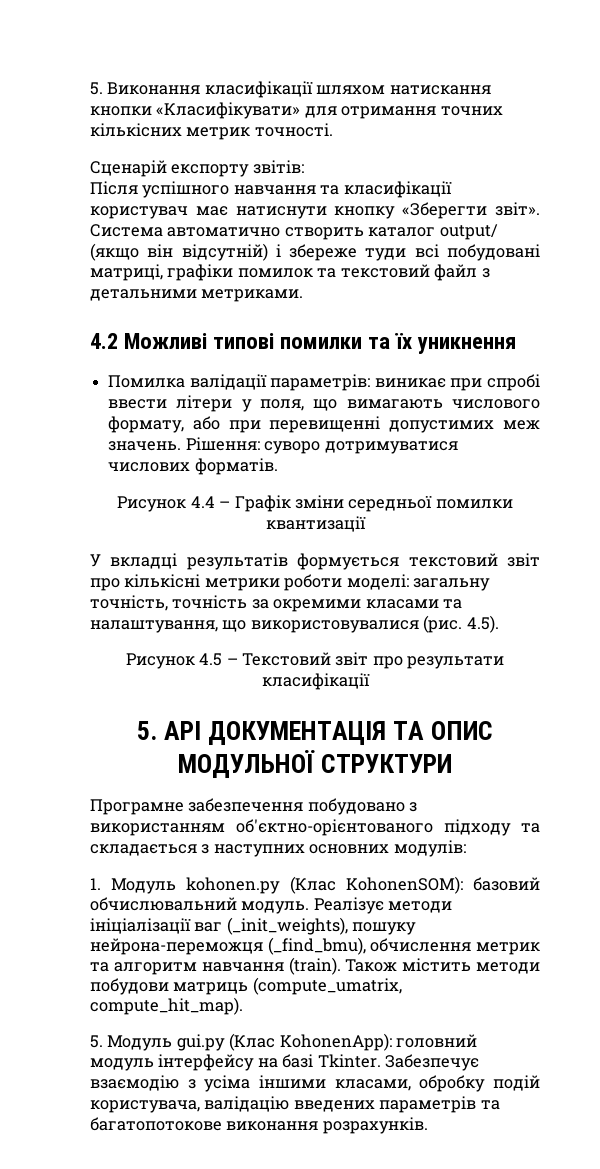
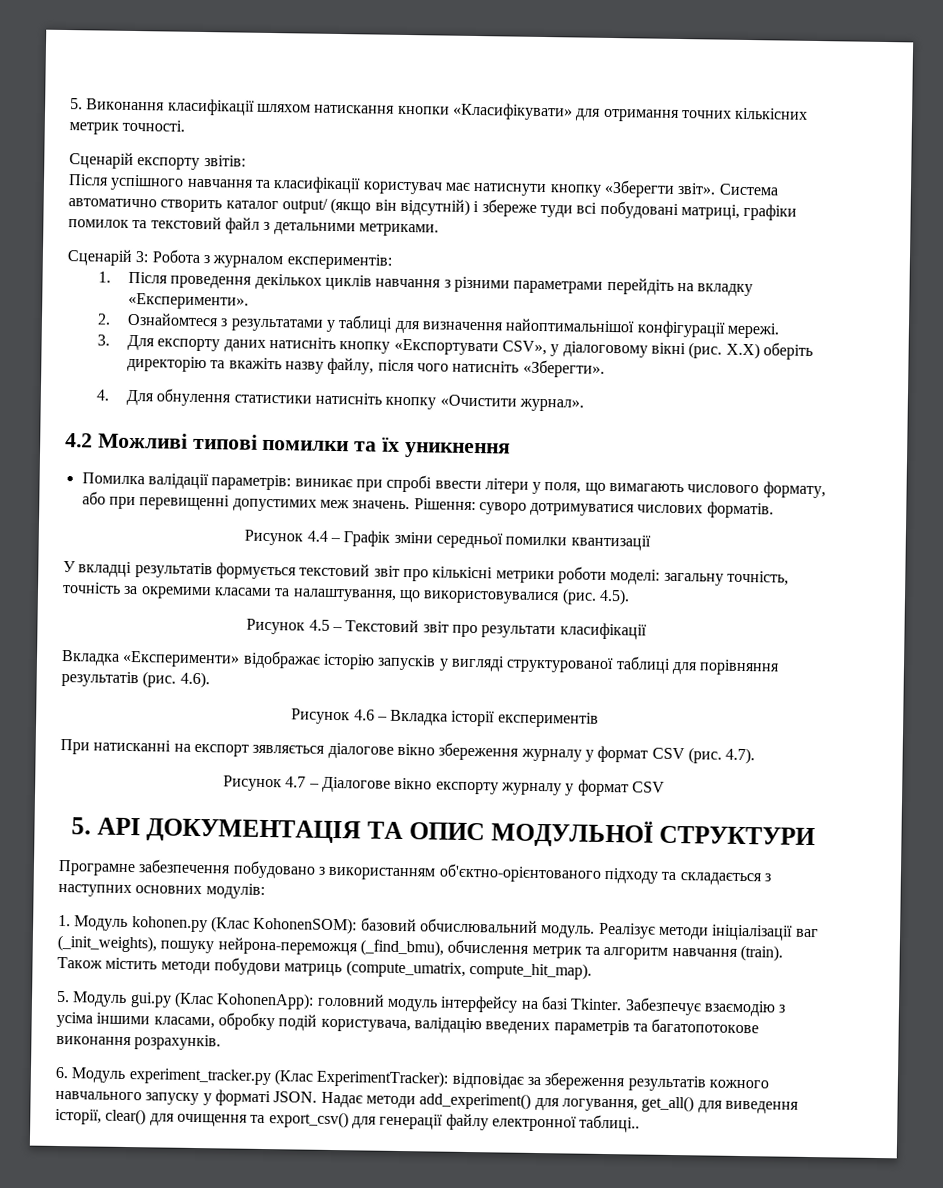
(304, 295) none -> [67,249,392,270] [97,271,754,297] [128,292,250,310] [96,312,779,339] [96,334,813,360] [127,355,605,378] [95,388,584,412] // Сценарій 3: Робота з журналом експериментів: // 1. Після проведення декількох циклів навчання з різними параметрами перейдіть на вкладку «Експерименти». // 2. Ознайомтеся з результатами у таблиці для визначення найоптимальнішої конфігурації мережі. // 3. Для експорту даних натисніть кнопку «Експортувати CSV», у діалоговому вікні (рис. X.X) оберіть директорію та вкажіть назву файлу, після чого натисніть «Зберегти». // 4. Для обнулення статистики натисніть кнопку «Очистити журнал».
(370, 681) none -> [61,650,781,676] [61,671,210,689] [291,708,599,728] [60,738,756,765] [223,775,665,797] // Вкладка «Експерименти» відображає історію запусків у вигляді структурованої таблиці для порівняння результатів (рис. 4.6). // Рисунок 4.6 – Вкладка історії експериментів // При натисканні на експорт зявляється діалогове вікно збереження журналу у формат CSV (рис. 4.7). // Рисунок 4.7 – Діалогове вікно експорту журналу у формат CSV
(428, 1125) none -> [55,1066,769,1092] [55,1089,799,1114] [55,1108,641,1133] // 6. Модуль experiment_tracker.py (Клас ExperimentTracker): відповідає за збереження результатів кожного навчального запуску у форматі JSON. Надає методи add_experiment() для логування, get_all() для виведення історії, clear() для очищення та export_csv() для генерації файлу електронної таблиці..

